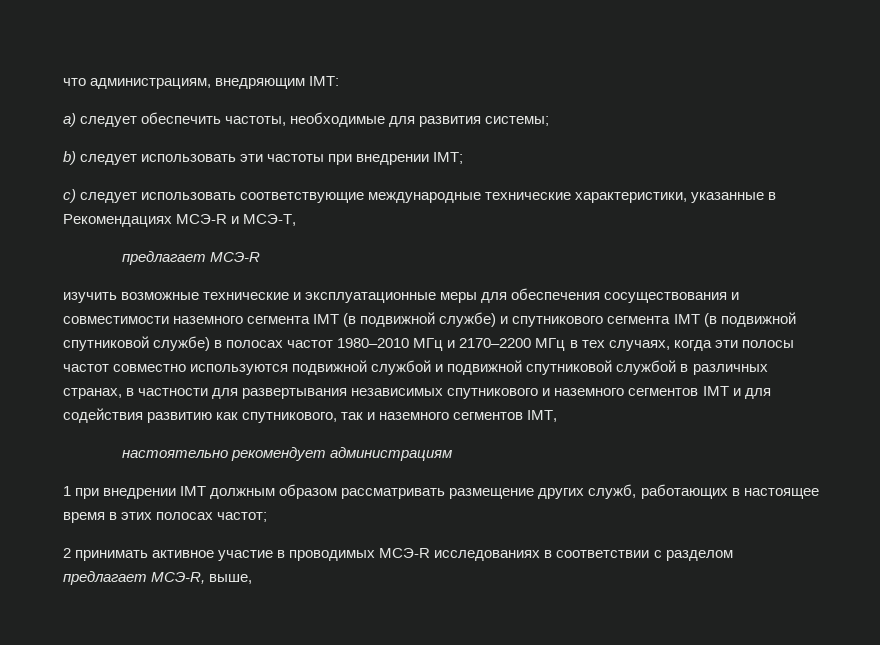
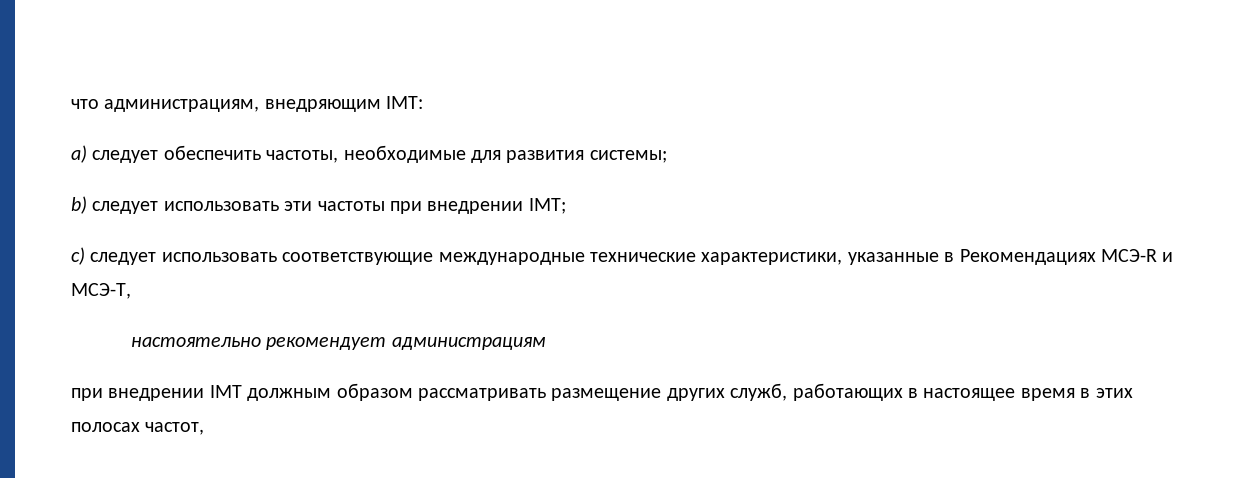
[122,251,261,265] [63,288,740,303] [63,312,796,327] [63,336,794,351] [63,360,768,375] [63,386,771,399] [63,408,558,423] // предлагает МСЭ-R // изучить возможные технические и эксплуатационные меры для обеспечения сосуществования и совместимости наземного сегмента IMT (в подвижной службе) и спутникового сегмента IMT (в подвижной спутниковой службе) в полосах частот 1980–2010 МГц и 2170–2200 МГц в тех случаях, когда эти полосы частот совместно используются подвижной службой и подвижной спутниковой службой в различных странах, в частности для развертывания независимых спутникового и наземного сегментов IMT и для содействия развитию как спутникового, так и наземного сегментов IMT, -> (131, 291) none
[63,486,71,496] 1 -> (546, 343) none
[217,512,268,522] [63,548,733,561] [63,571,253,585] частот; // 2 принимать активное участие в проводимых МСЭ-R исследованиях в соответствии с разделом предлагает МСЭ-R, выше, -> [145,422,205,435] частот,

